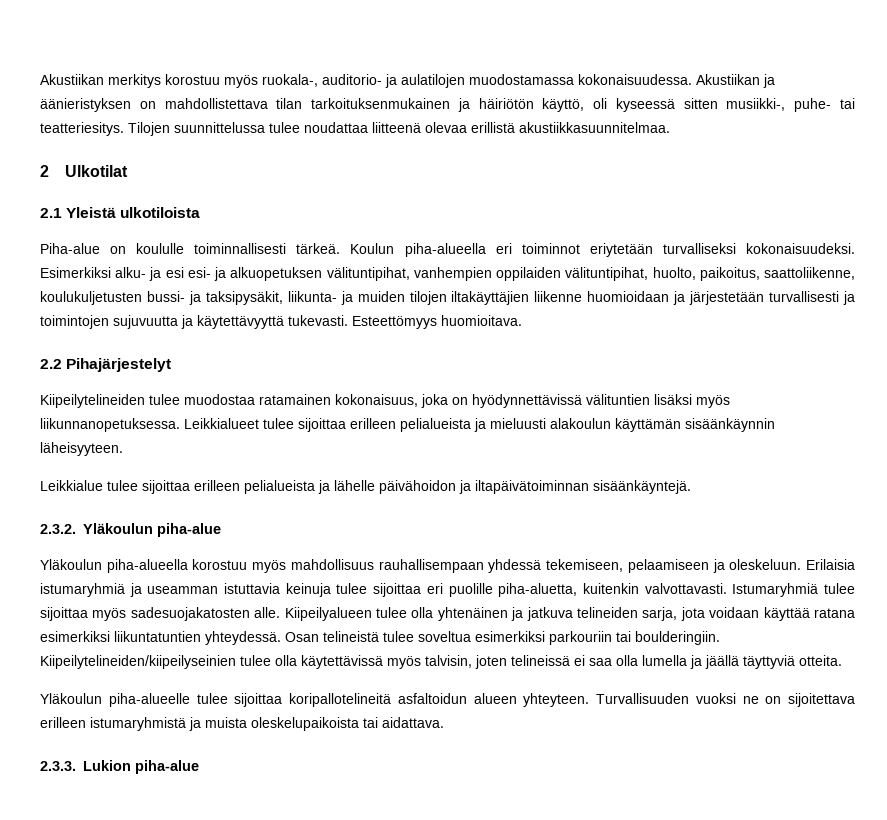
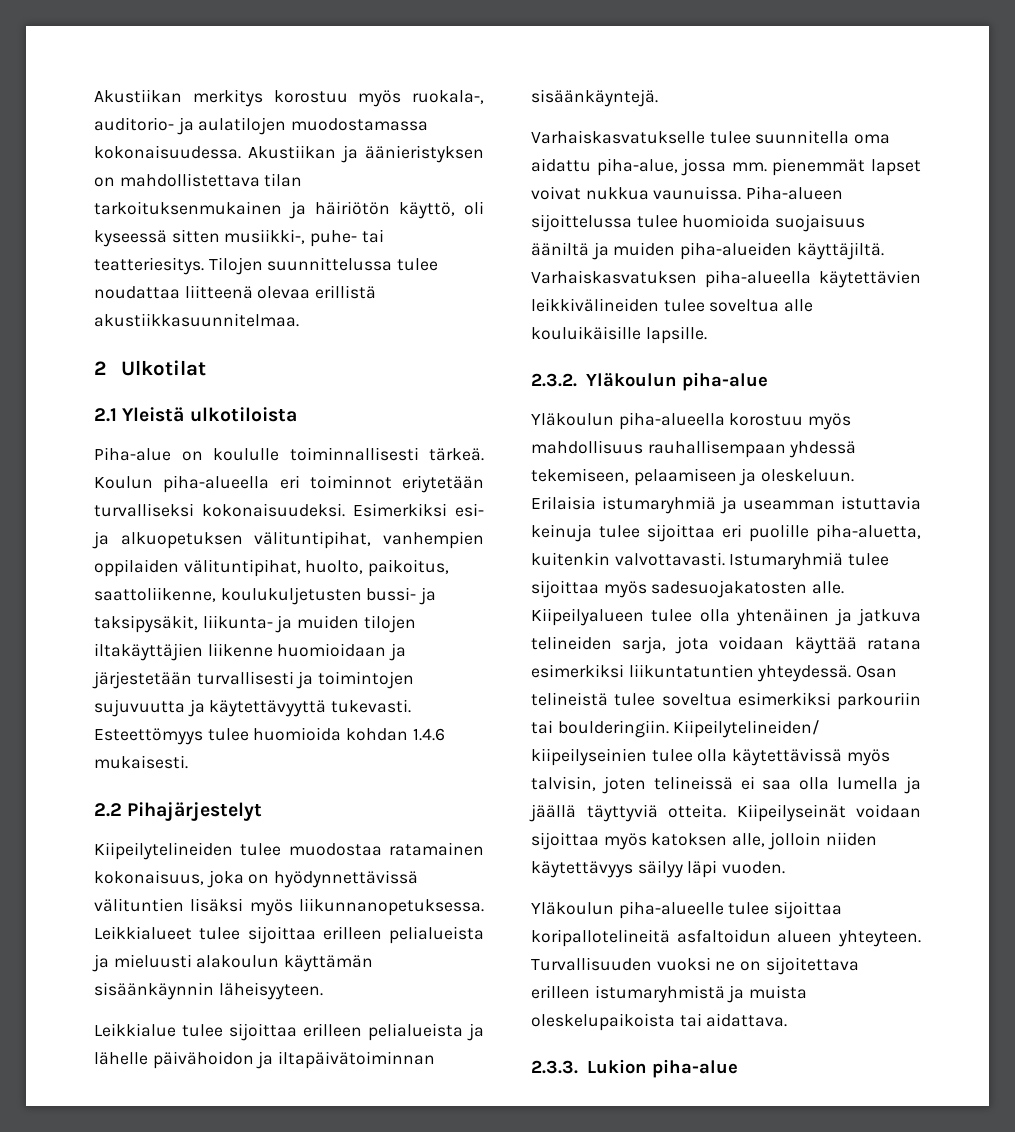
[115,267,184,281] alku- ja esi -> (447, 510) none
[441,315,522,326] huomioitava. -> [207,727,445,741] [94,755,188,769] tulee huomioida kohdan 1.4.6 mukaisesti.
(691, 487) none -> [531,130,891,144] [531,158,921,176] [531,186,844,200] [531,214,866,232] [531,242,884,260] [531,270,921,288] [531,298,814,312] [531,326,707,344] // Varhaiskasvatukselle tulee suunnitella oma aidattu piha-alue, jossa mm. pienemmät lapset voivat nukkua vaunuissa. Piha-alueen sijoittelussa tulee huomioida suojaisuus ääniltä ja muiden piha-alueiden käyttäjiltä. Varhaiskasvatuksen piha-alueella käytettävien leikkivälineiden tulee soveltua alle kouluikäisille lapsille.
[40,655,236,669] Kiipeilytelineiden/kiipeilyseinien -> [673,720,821,738] [531,748,647,766] Kiipeilytelineiden/ kiipeilyseinien
(842, 660) none -> [736,804,921,822] [531,832,877,850] [531,860,786,878] Kiipeilyseinät voidaan sijoittaa myös katoksen alle, jolloin niiden käytettävyys säilyy läpi vuoden.

